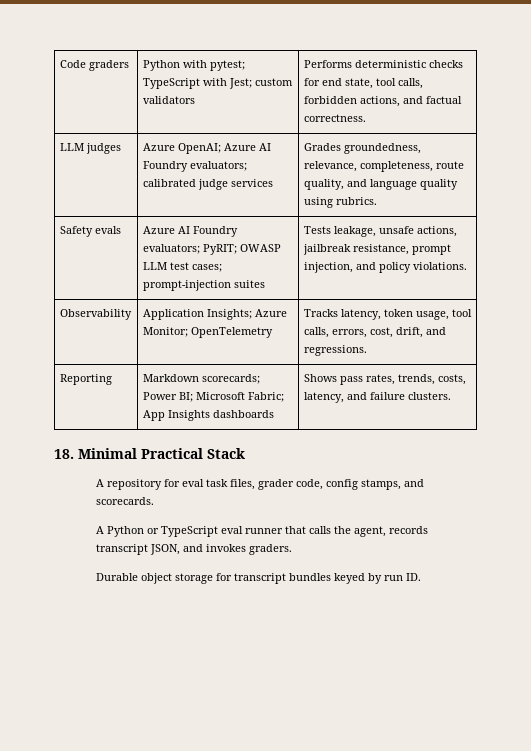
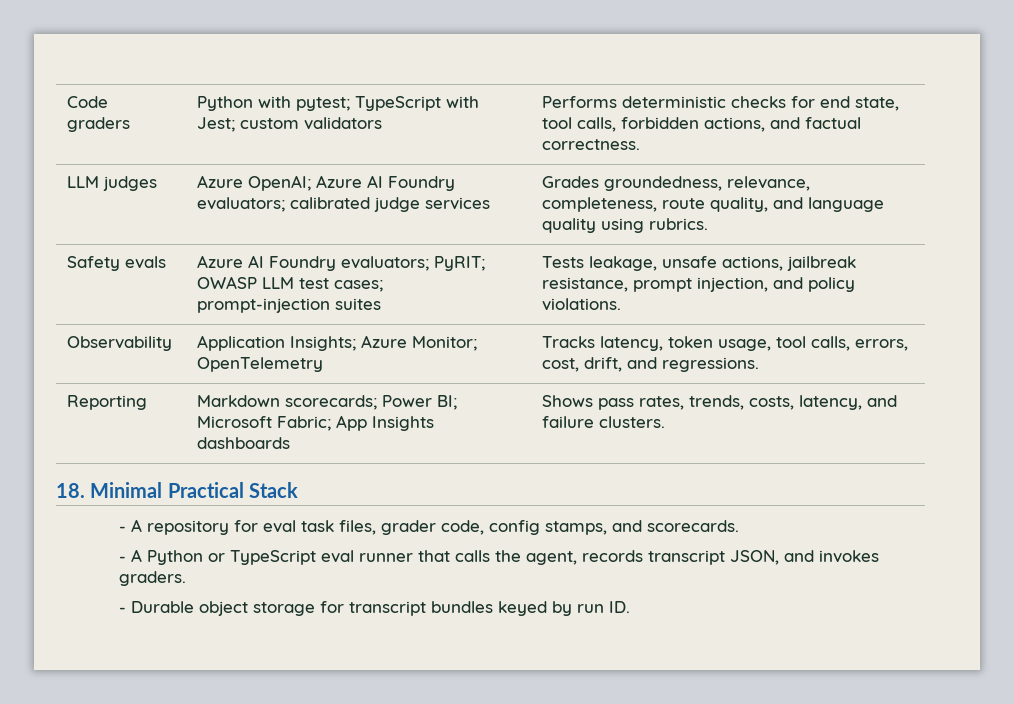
(245, 453) none -> [119,526,127,532] -
(154, 501) none -> [119,556,127,562] -
(292, 549) none -> [119,607,127,613] -

